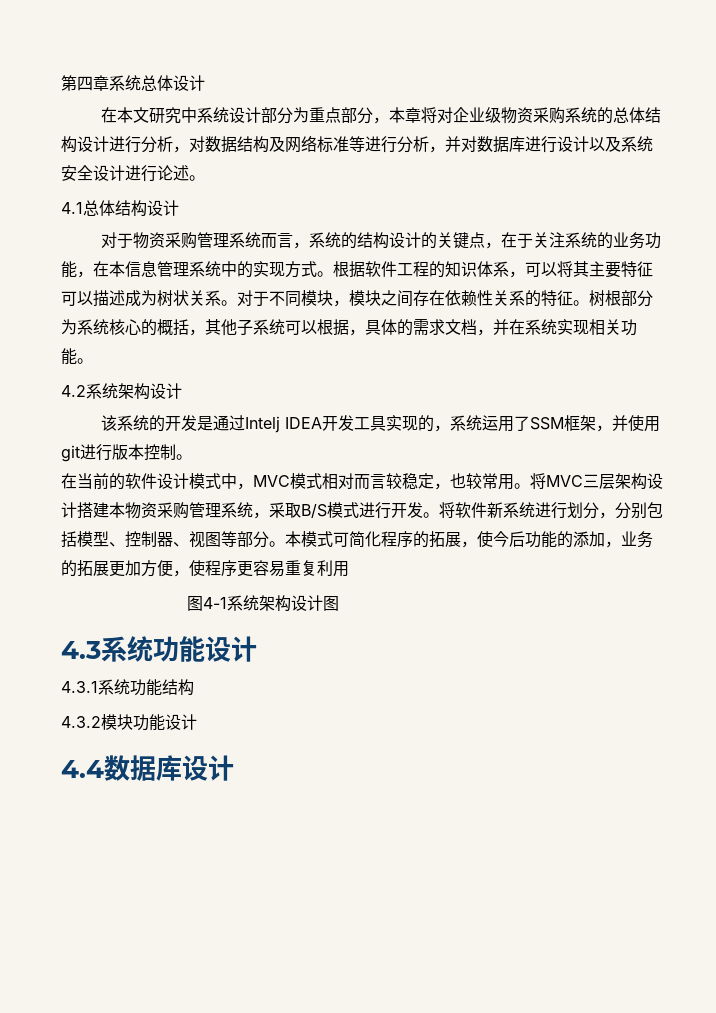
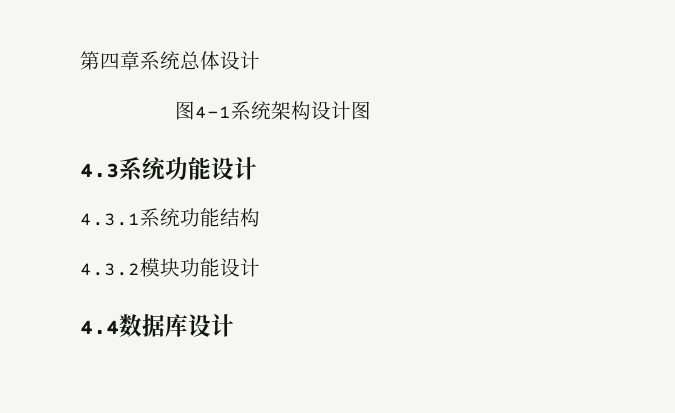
[101,107,662,124] [61,135,653,153] [61,165,205,182] [61,200,179,217] [101,232,662,249] [61,261,653,278] [61,290,653,307] [61,319,637,336] [61,348,93,365] [61,383,182,400] [101,415,661,433] [61,444,192,462] [61,473,663,490] [61,502,663,519] [61,531,653,548] [61,560,349,577] // 在本文研究中系统设计部分为重点部分，本章将对企业级物资采购系统的总体结构设计进行分析，对数据结构及网络标准等进行分析，并对数据库进行设计以及系统安全设计进行论述。 // 4.1总体结构设计 // 对于物资采购管理系统而言，系统的结构设计的关键点，在于关注系统的业务功能，在本信息管理系统中的实现方式。根据软件工程的知识体系，可以将其主要特征可以描述成为树状关系。对于不同模块，模块之间存在依赖性关系的特征。树根部分为系统核心的概括，其他子系统可以根据，具体的需求文档，并在系统实现相关功能。 // 4.2系统架构设计 // 该系统的开发是通过Intelj IDEA开发工具实现的，系统运用了SSM框架，并使用git进行版本控制。 // 在当前的软件设计模式中，MVC模式相对而言较稳定，也较常用。将MVC三层架构设计搭建本物资采购管理系统，采取B/S模式进行开发。将软件新系统进行划分，分别包括模型、控制器、视图等部分。本模式可简化程序的拓展，使今后功能的添加，业务的拓展更加方便，使程序更容易重复利用 -> (260, 60) none

